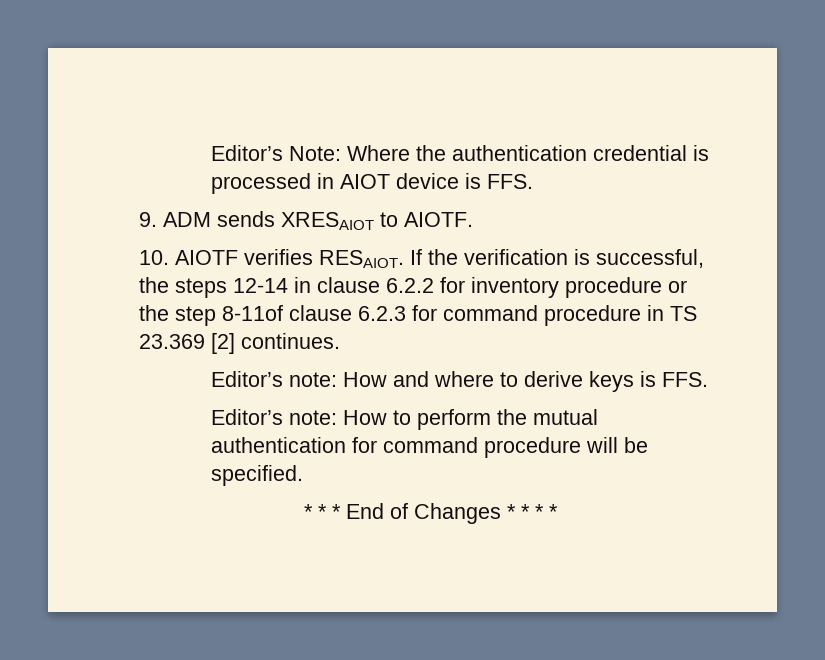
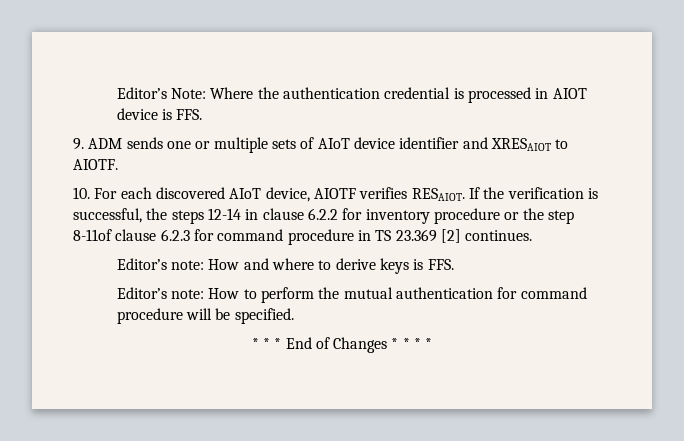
(275, 219) none -> [166,137,488,153] one or multiple sets of AIoT device identifier and
(169, 257) none -> [94,187,310,202] For each discovered AIoT device,

